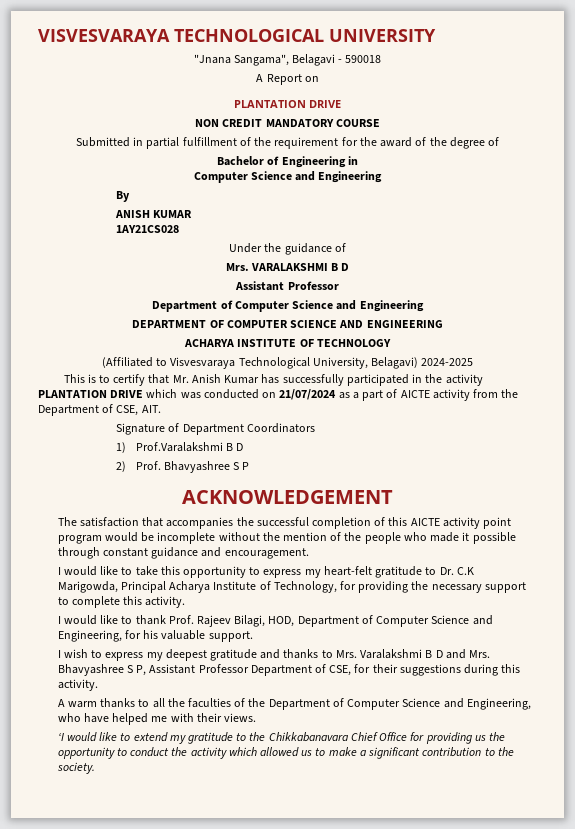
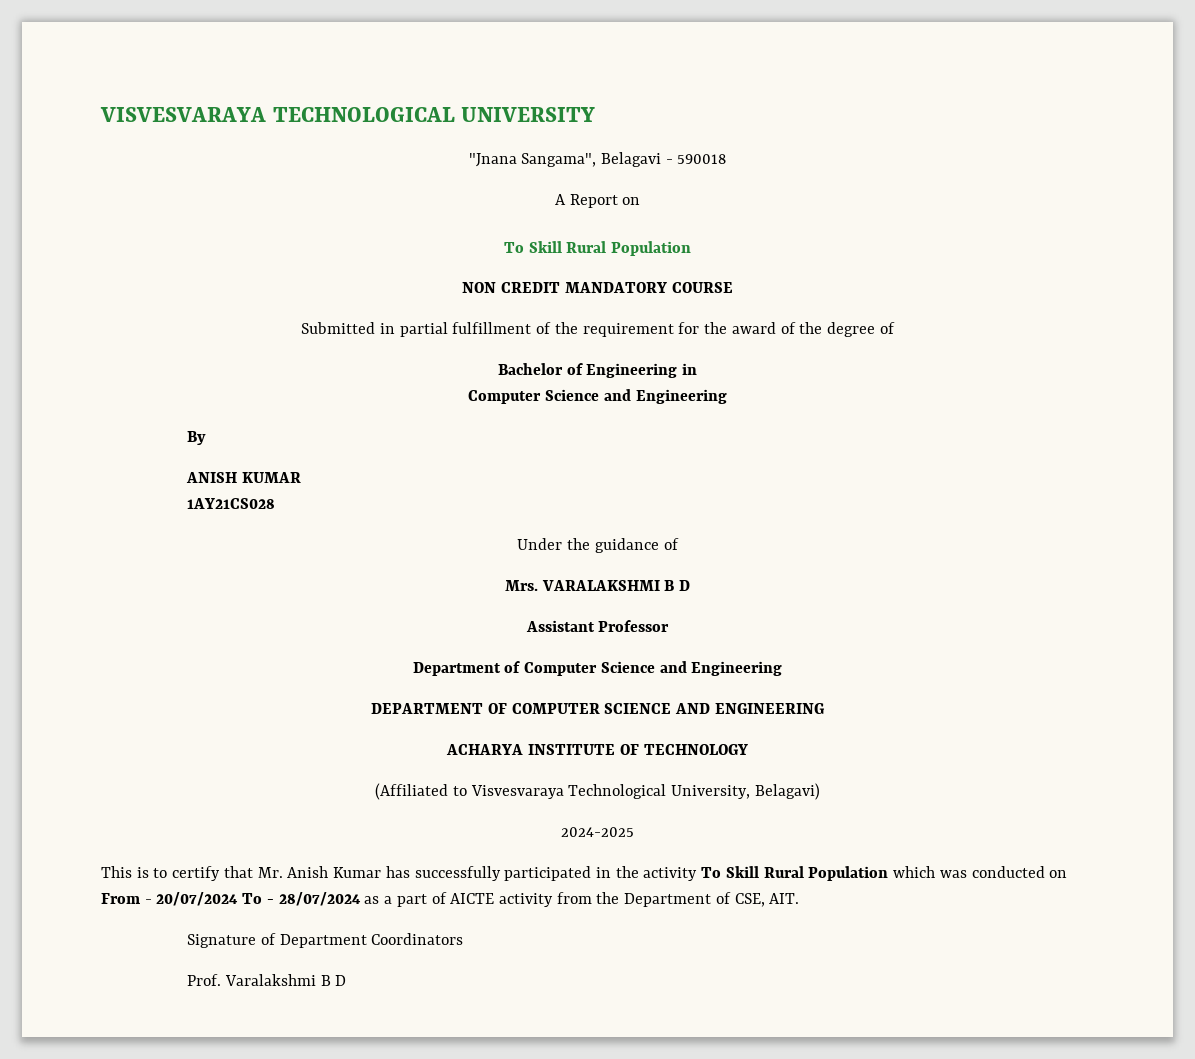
[234,100,341,108] PLANTATION DRIVE -> [503,241,692,256] To Skill Rural Population
(418, 363) none -> (820, 791) //
[38,389,337,400] PLANTATION DRIVE which was conducted on 21/07/2024 -> [701,866,1068,881] [101,892,361,906] To Skill Rural Population which was conducted on From - 20/07/2024 To - 28/07/2024
[116,442,244,453] [116,461,250,473] [182,490,393,504] [57,517,512,529] [57,532,516,544] [57,547,309,559] [57,566,474,578] [57,581,526,593] [57,596,186,608] [57,615,493,627] [57,630,253,642] [57,649,491,661] [57,664,521,676] [57,679,98,691] [57,698,531,710] [57,713,256,725] [57,732,506,744] [57,747,514,759] [56,762,95,774] 1) Prof.Varalakshmi B D // 2) Prof. Bhavyashree S P // ACKNOWLEDGEMENT // The satisfaction that accompanies the successful completion of this AICTE activity point program would be incomplete without the mention of the people who made it possible through constant guidance and encouragement. // I would like to take this opportunity to express my heart-felt gratitude to Dr. C.K Marigowda, Principal Acharya Institute of Technology, for providing the necessary support to complete this activity. // I would like to thank Prof. Rajeev Bilagi, HOD, Department of Computer Science and Engineering, for his valuable support. // I wish to express my deepest gratitude and thanks to Mrs. Varalakshmi B D and Mrs. Bhavyashree S P, Assistant Professor Department of CSE, for their suggestions during this activity. // A warm thanks to all the faculties of the Department of Computer Science and Engineering, who have helped me with their views. // ‘I would like to extend my gratitude to the Chikkabanavara Chief Office for providing us the opportunity to conduct the activity which allowed us to make a significant contribution to the society. -> [187,974,347,986] Prof. Varalakshmi B D

